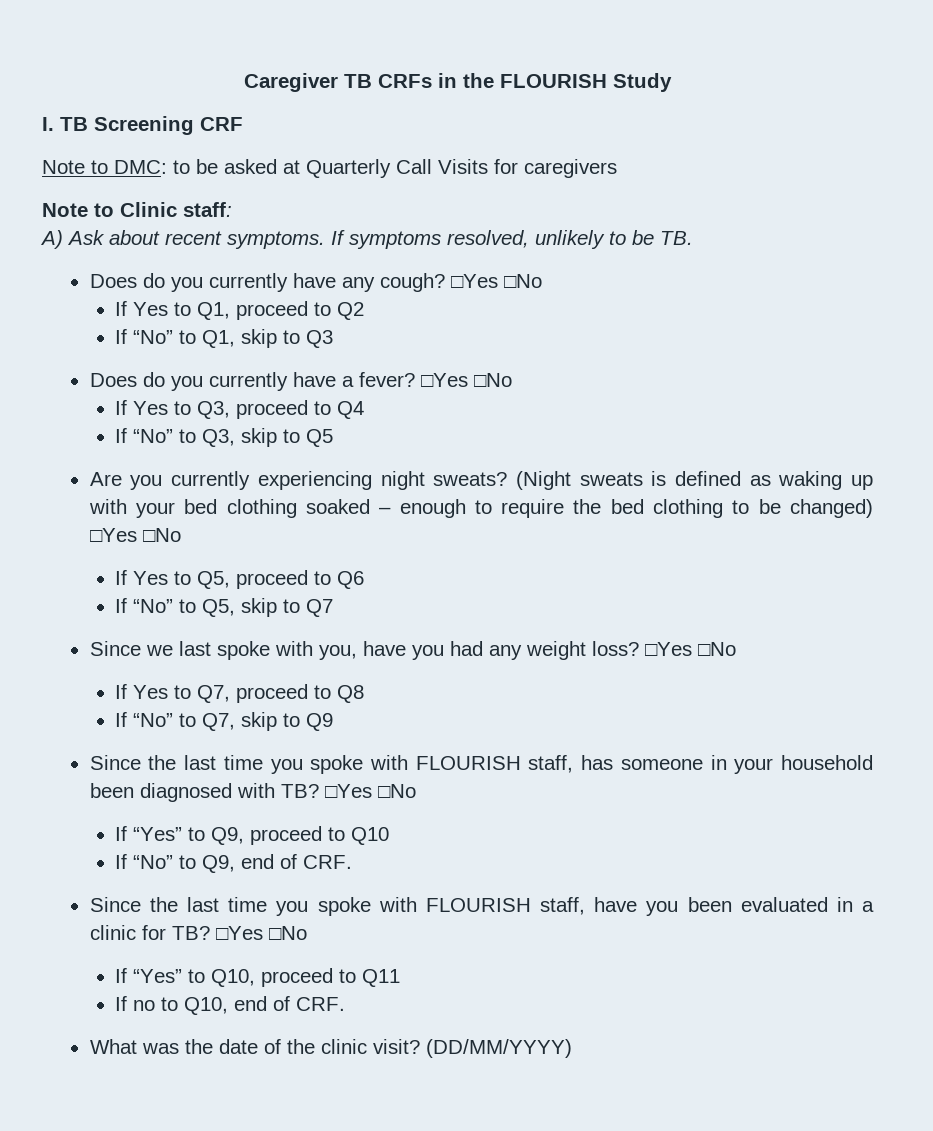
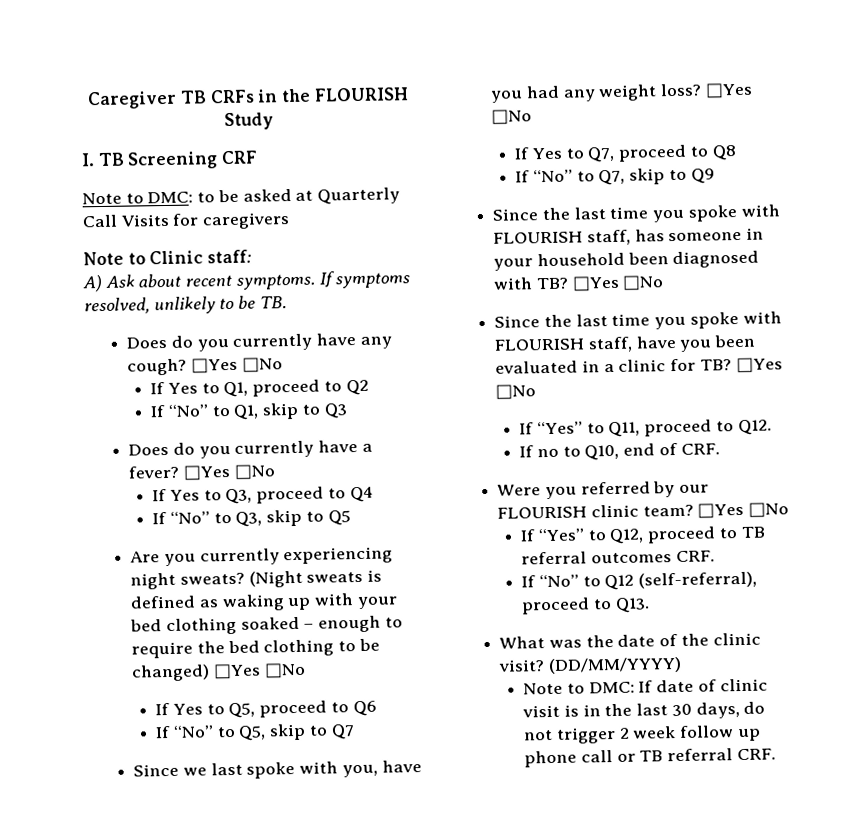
[115,826,390,845] [115,854,353,873] // If “Yes” to Q9, proceed to Q10 // If “No” to Q9, end of CRF. -> (665, 283) none
[211,968,401,987] Q10, proceed to Q11 -> [608,419,772,438] Q11, proceed to Q12.
(346, 1004) none -> [497,481,710,500] [497,502,790,519] [520,526,765,545] [521,550,715,565] [521,571,758,591] [521,597,650,615] // Were you referred by our FLOURISH clinic team? □Yes □No // If “Yes” to Q12, proceed to TB referral outcomes CRF. // If “No” to Q12 (self-referral), proceed to Q13.
(572, 1048) none -> [523,678,768,695] [522,701,766,719] [523,725,761,744] [524,748,776,768] // Note to DMC: If date of clinic visit is in the last 30 days, do not trigger 2 week follow up phone call or TB referral CRF.

